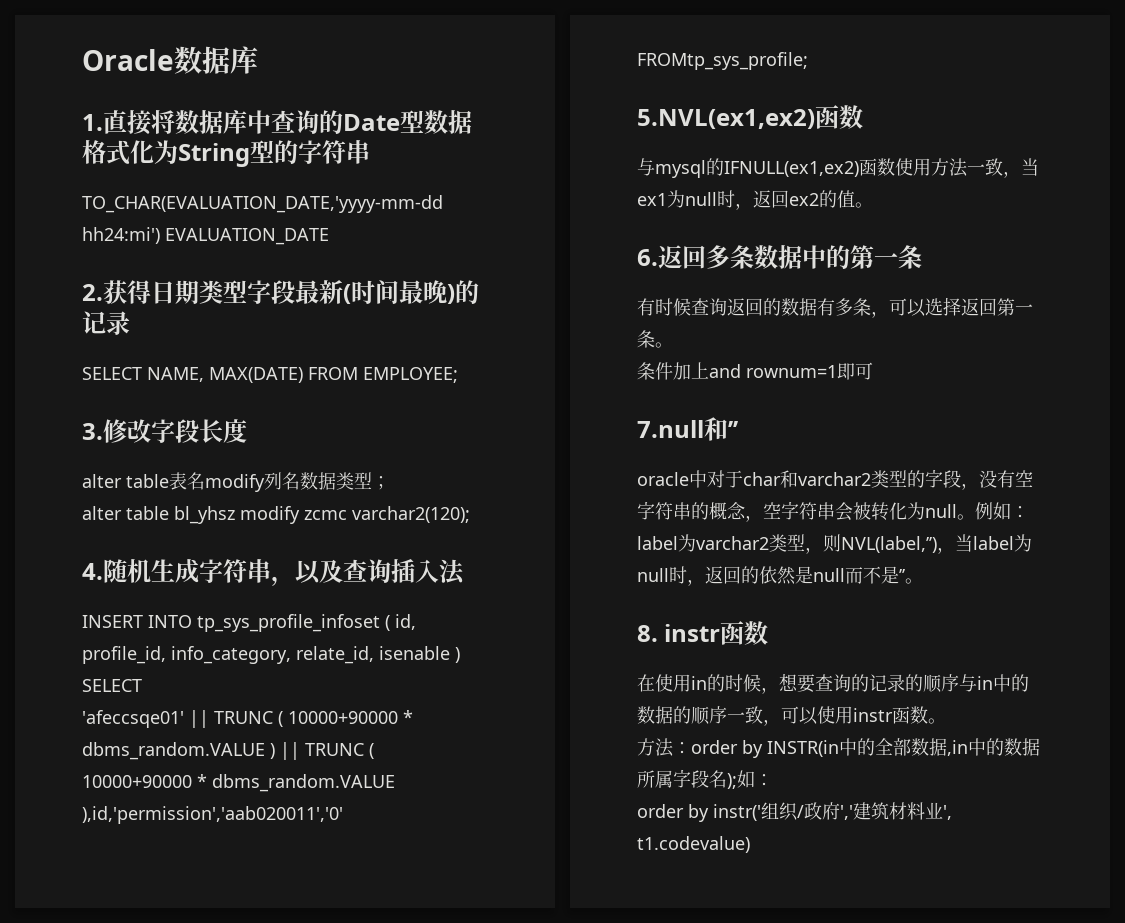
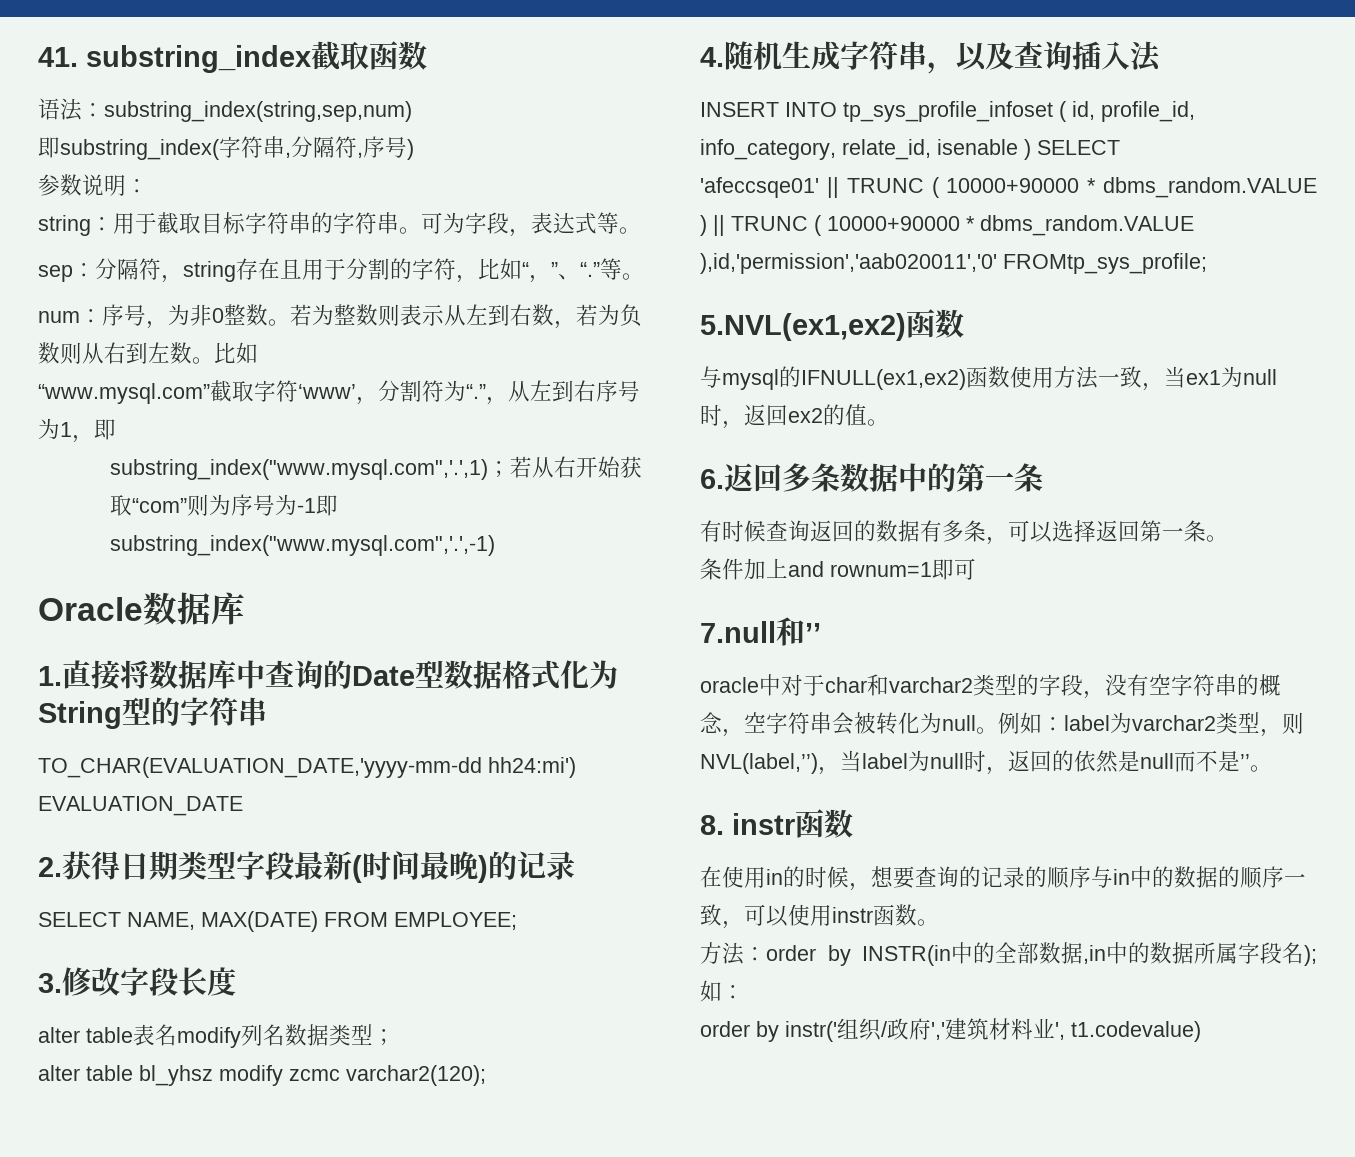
(82, 60) none -> [38,41,427,73] [38,98,412,122] [38,136,414,160] [38,174,148,196] [38,212,641,237] [38,258,644,283] [38,304,642,329] [38,342,258,364] [38,380,640,405] [38,418,116,443] [110,456,643,480] [110,494,339,516] [110,535,496,556] 41. substring_index截取函数 // 语法：substring_index(string,sep,num) // 即substring_index(字符串,分隔符,序号) // 参数说明： // string：用于截取目标字符串的字符串。可为字段，表达式等。 // sep：分隔符，string存在且用于分割的字符，比如“，”、“.”等。 // num：序号，为非0整数。若为整数则表示从左到右数，若为负数则从右到左数。比如 // “www.mysql.com”截取字符‘www’，分割符为“.”，从左到右序号为1，即 // substring_index("www.mysql.com",'.',1)；若从右开始获取“com”则为序号为-1即substring_index("www.mysql.com",'.',-1) //

